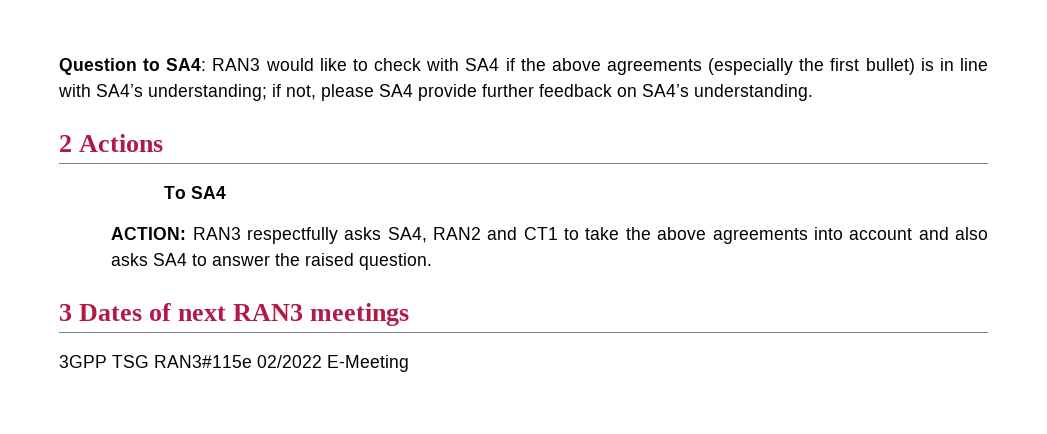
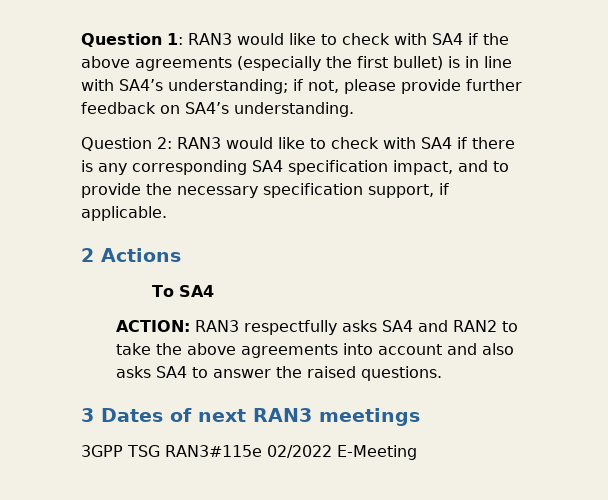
[59,58,207,75] Question to SA4: -> [81,33,183,47] Question 1:
[379,84,413,97] SA4 -> (396, 86) none
(813, 92) none -> [81,137,515,151] [81,160,509,175] [81,183,449,198] [81,206,167,221] // Question 2: RAN3 would like to check with SA4 if there is any corresponding SA4 specification impact, and to provide the necessary specification support, if applicable.
[387,227,558,243] SA4, RAN2 and CT1 -> [382,320,498,332] SA4 and RAN2
[359,253,433,270] question. -> [361,366,443,381] questions.

